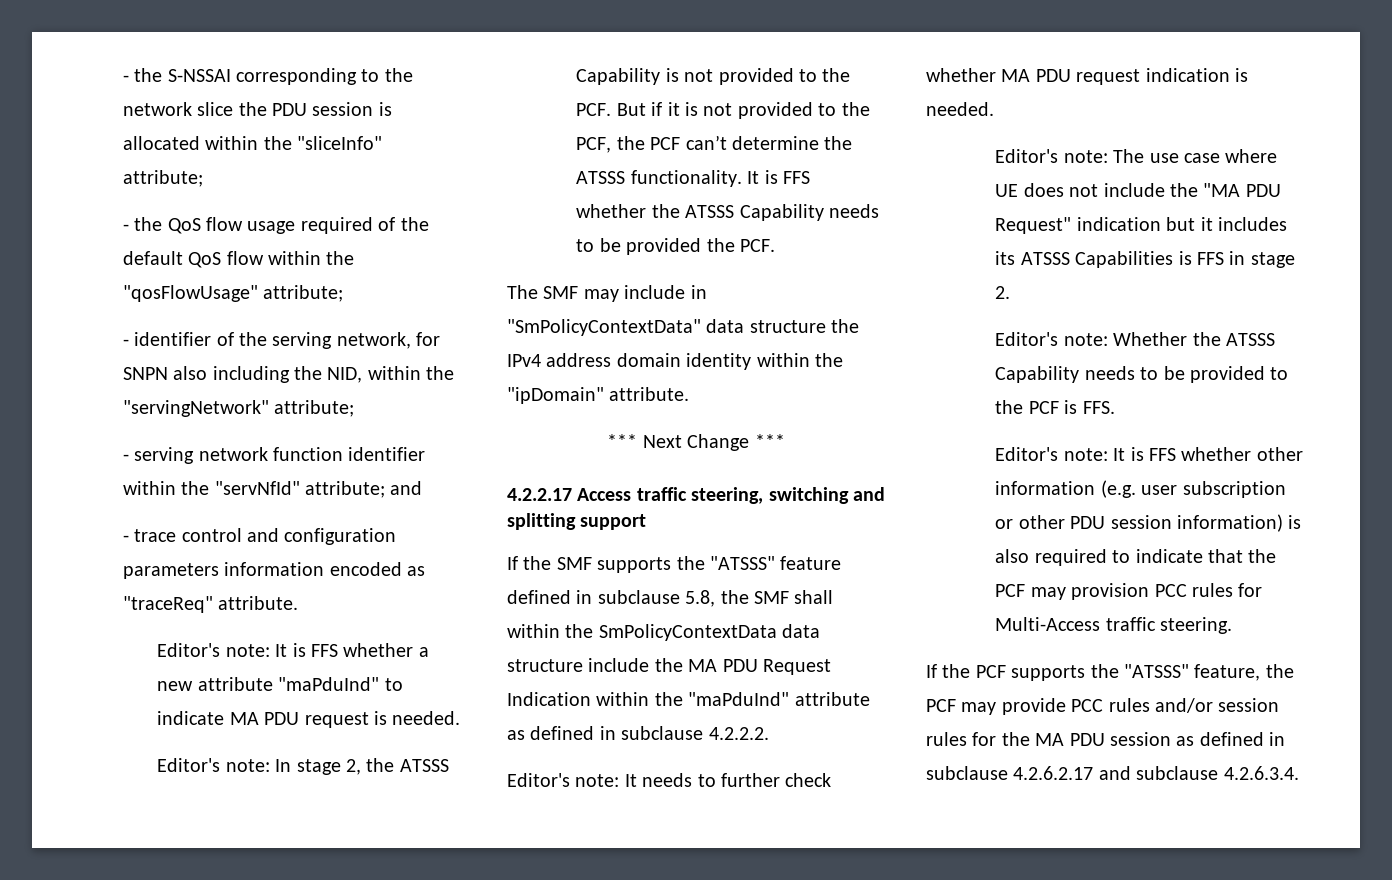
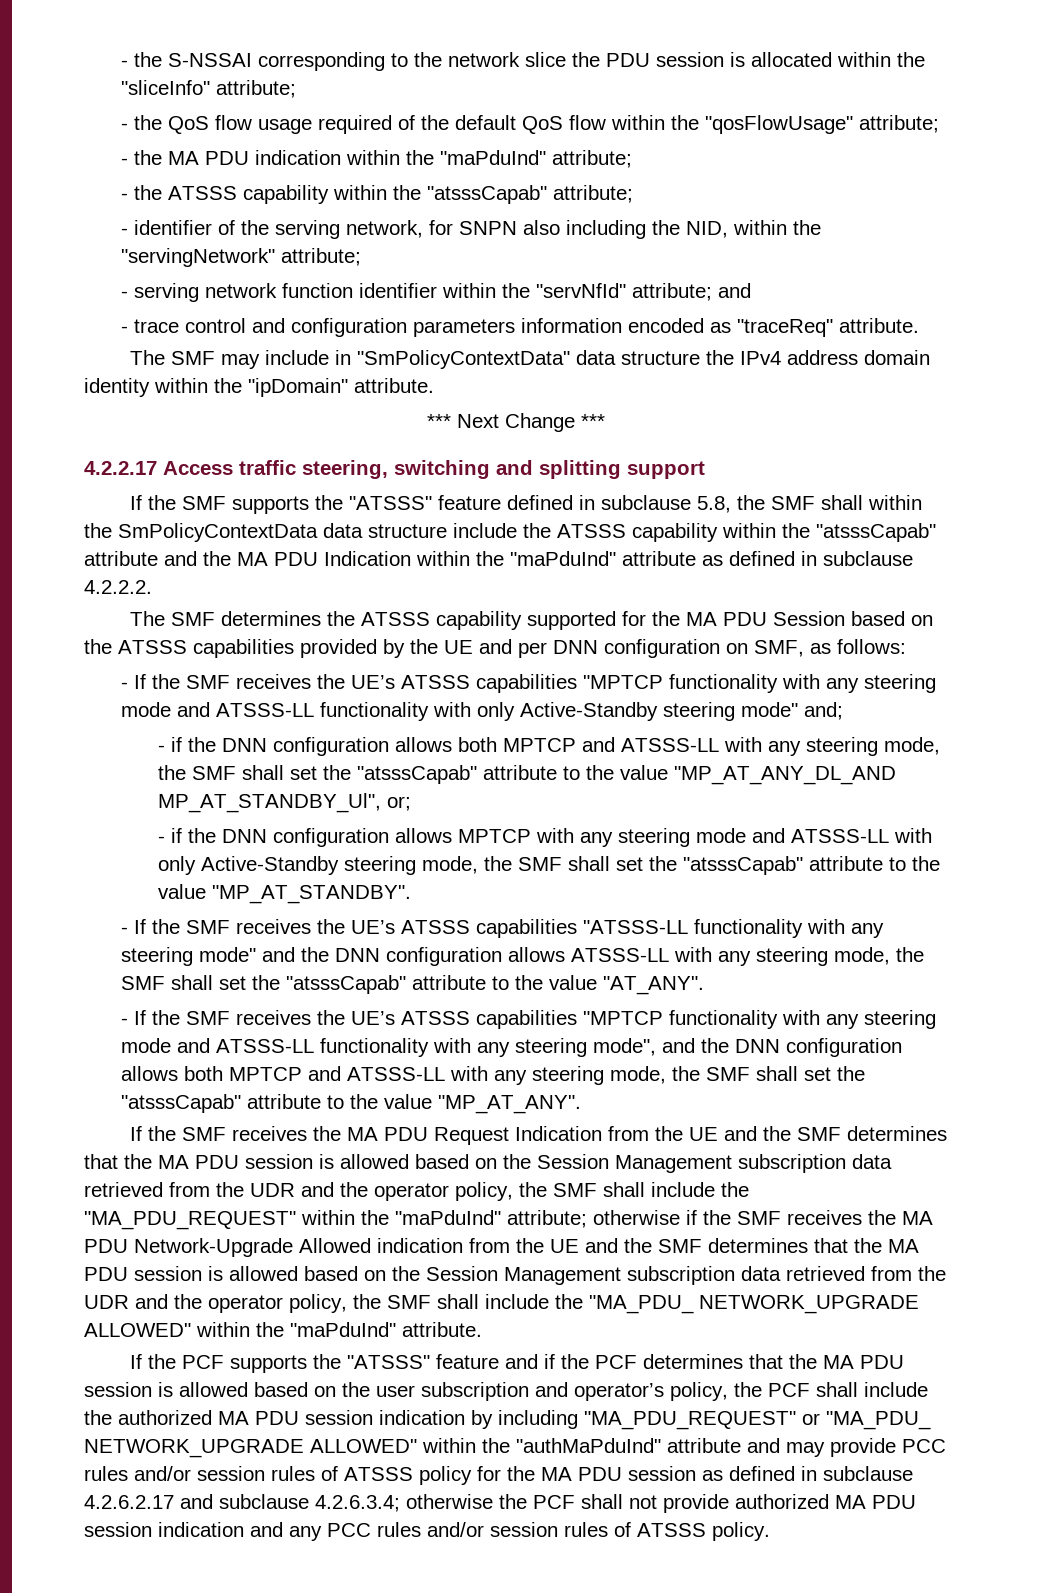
(344, 293) none -> [121,150,633,168] [121,185,634,204] // - the MA PDU indication within the "maPduInd" attribute; // - the ATSSS capability within the "atsssCapab" attribute;
[157,643,429,657] [157,677,403,691] [157,711,461,728] [157,758,449,775] [576,68,851,85] [576,102,870,119] [576,135,853,153] [576,170,811,187] [576,204,880,221] [576,238,776,255] // Editor's note: It is FFS whether a new attribute "maPduInd" to indicate MA PDU request is needed. // Editor's note: In stage 2, the ATSSS Capability is not provided to the PCF. But if it is not provided to the PCF, the PCF can’t determine the ATSSS functionality. It is FFS whether the ATSSS Capability needs to be provided the PCF. -> (920, 325) none
[688,659,831,675] MA PDU Request -> [557,523,936,542] [84,551,318,566] ATSSS capability within the "atsssCapab" attribute and the MA PDU
[507,773,832,787] [926,68,1248,85] [926,102,994,116] [995,149,1278,163] [995,183,1281,197] [995,217,1288,234] [995,251,1295,268] [995,286,1011,299] [995,332,1276,346] [995,366,1289,383] [995,400,1115,414] [995,447,1303,461] [995,480,1286,498] [995,514,1302,532] [995,549,1277,566] [995,583,1263,600] [995,617,1233,634] Editor's note: It needs to further check whether MA PDU request indication is needed. // Editor's note: The use case where UE does not include the "MA PDU Request" indication but it includes its ATSSS Capabilities is FFS in stage 2. // Editor's note: Whether the ATSSS Capability needs to be provided to the PCF is FFS. // Editor's note: It is FFS whether other information (e.g. user subscription or other PDU session information) is also required to indicate that the PCF may provision PCC rules for Multi-Access traffic steering. -> [130,611,934,630] [84,639,906,658] [121,674,937,693] [121,702,844,721] [158,737,941,756] [158,765,897,785] [158,793,412,813] [158,828,933,847] [158,856,941,875] [158,884,412,904] [121,919,885,938] [121,947,925,966] [121,975,705,995] [121,1010,937,1029] [121,1038,903,1057] [121,1066,866,1085] [121,1094,582,1114] [130,1126,948,1145] [84,1154,892,1173] [84,1182,749,1201] [84,1210,933,1230] [84,1238,919,1257] [84,1266,946,1285] [84,1294,919,1314] [84,1322,482,1337] The SMF determines the ATSSS capability supported for the MA PDU Session based on the ATSSS capabilities provided by the UE and per DNN configuration on SMF, as follows: // - If the SMF receives the UE’s ATSSS capabilities "MPTCP functionality with any steering mode and ATSSS-LL functionality with only Active-Standby steering mode" and; // - if the DNN configuration allows both MPTCP and ATSSS-LL with any steering mode, the SMF shall set the "atsssCapab" attribute to the value "MP_AT_ANY_DL_AND MP_AT_STANDBY_Ul", or; // - if the DNN configuration allows MPTCP with any steering mode and ATSSS-LL with only Active-Standby steering mode, the SMF shall set the "atsssCapab" attribute to the value "MP_AT_STANDBY". // - If the SMF receives the UE’s ATSSS capabilities "ATSSS-LL functionality with any steering mode" and the DNN configuration allows ATSSS-LL with any steering mode, the SMF shall set the "atsssCapab" attribute to the value "AT_ANY". // - If the SMF receives the UE’s ATSSS capabilities "MPTCP functionality with any steering mode and ATSSS-LL functionality with any steering mode", and the DNN configuration allows both MPTCP and ATSSS-LL with any steering mode, the SMF shall set the "atsssCapab" attribute to the value "MP_AT_ANY". // If the SMF receives the MA PDU Request Indication from the UE and the SMF determines that the MA PDU session is allowed based on the Session Management subscription data retrieved from the UDR and the operator policy, the SMF shall include the "MA_PDU_REQUEST" within the "maPduInd" attribute; otherwise if the SMF receives the MA PDU Network-Upgrade Allowed indication from the UE and the SMF determines that the MA PDU session is allowed based on the Session Management subscription data retrieved from the UDR and the operator policy, the SMF shall include the "MA_PDU_ NETWORK_UPGRADE ALLOWED" within the "maPduInd" attribute.
[1194,664,1294,681] [926,699,956,712] feature, the PCF -> [436,1354,905,1369] [84,1382,928,1401] [84,1410,931,1430] [84,1438,780,1458] feature and if the PCF determines that the MA PDU session is allowed based on the user subscription and operator’s policy, the PCF shall include the authorized MA PDU session indication by including "MA_PDU_REQUEST" or "MA_PDU_ NETWORK_UPGRADE ALLOWED" within the "authMaPduInd" attribute and
(967, 739) none -> [321,1466,472,1485] of ATSSS policy
[1223,766,1299,780] 4.2.6.3.4. -> [315,1494,916,1513] [84,1522,770,1541] 4.2.6.3.4; otherwise the PCF shall not provide authorized MA PDU session indication and any PCC rules and/or session rules of ATSSS policy.

